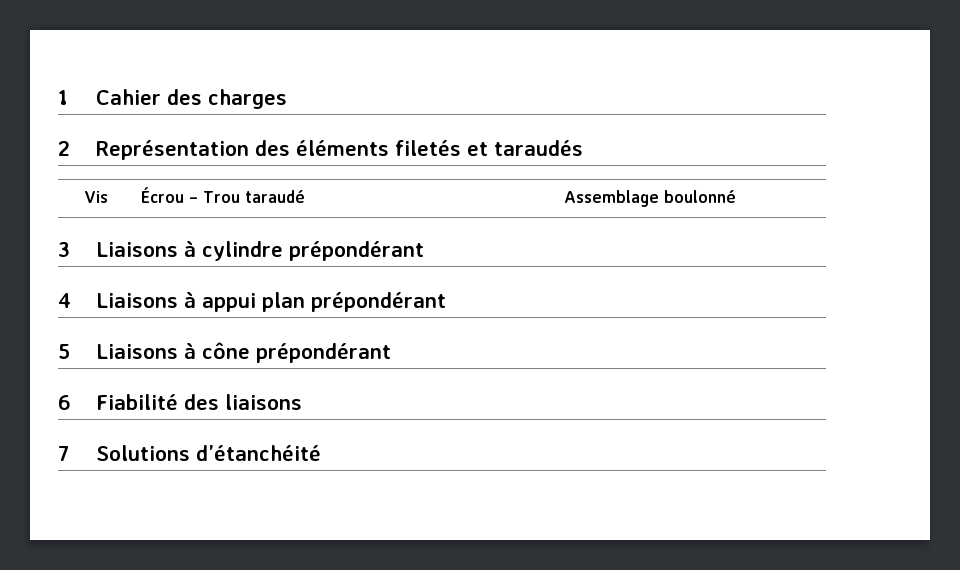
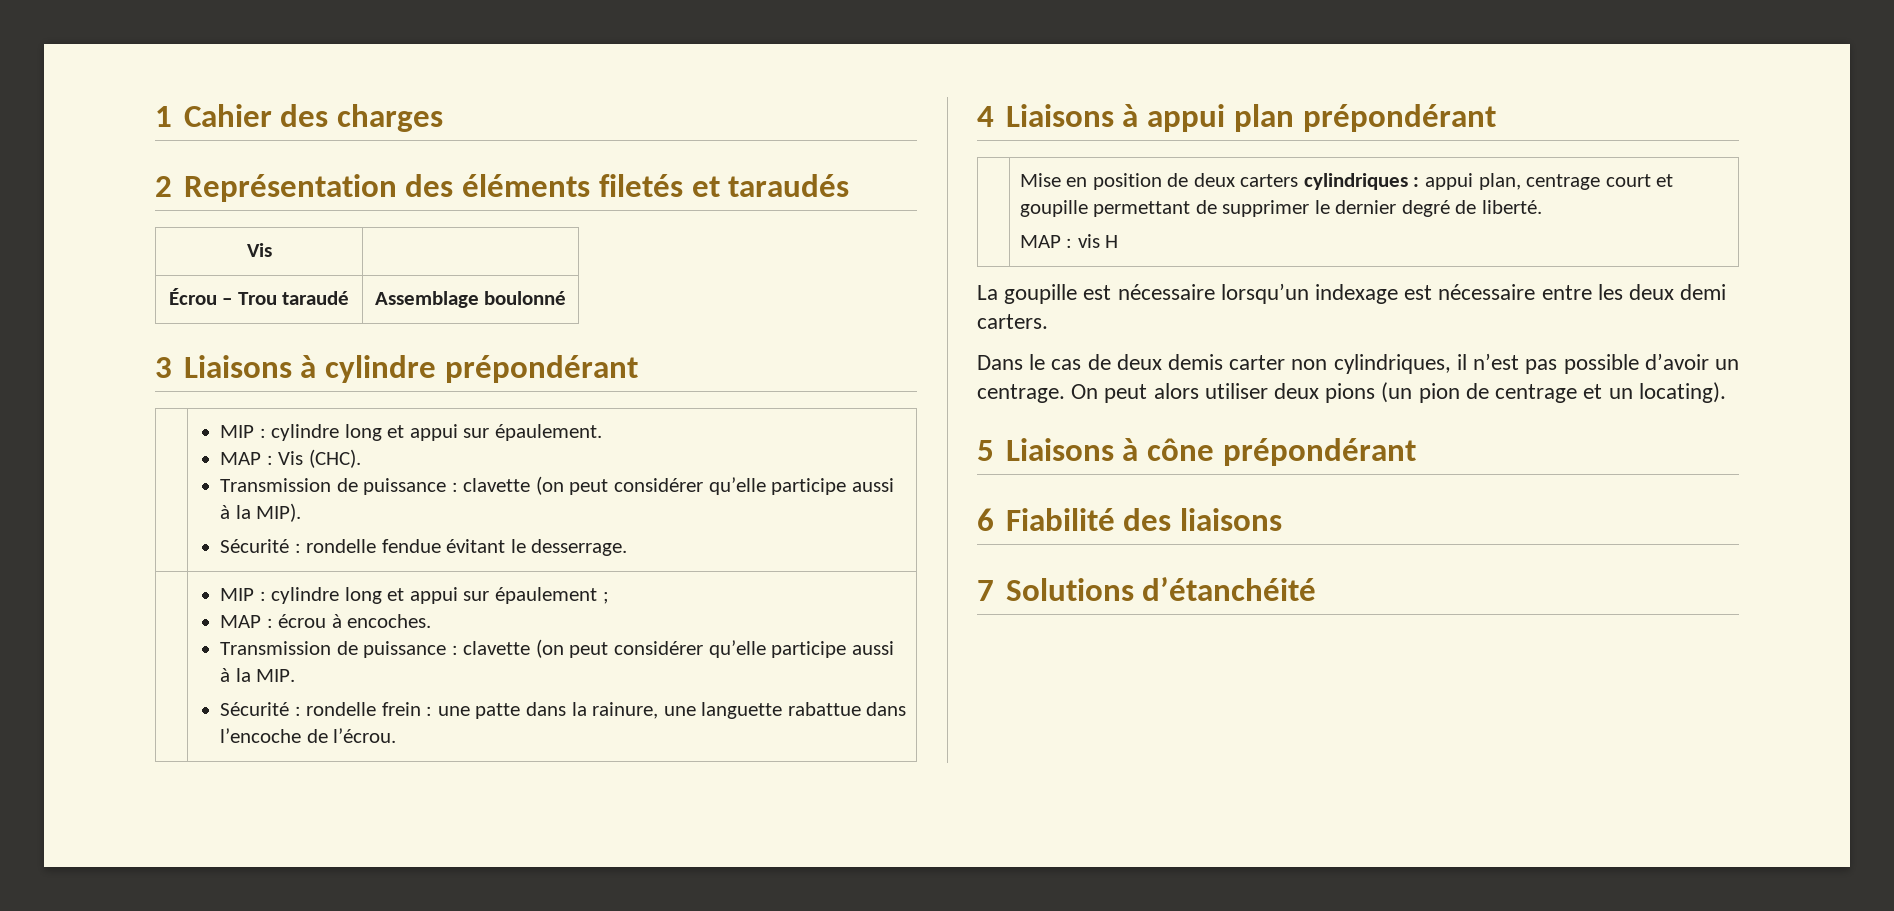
(108, 197) none -> (272, 250) //
(424, 251) none -> [220,424,603,441] [220,449,361,468] [220,476,894,495] [220,503,302,522] [220,539,628,556] [220,587,609,604] [220,614,432,628] [220,639,894,658] [220,668,296,682] [220,702,907,719] [220,728,397,743] // | MIP : cylindre long et appui sur épaulement. // MAP : Vis (CHC). // Transmission de puissance : clavette (on peut considérer qu’elle participe aussi à la MIP). // Sécurité : rondelle fendue évitant le desserrage. // | MIP : cylindre long et appui sur épaulement ; // MAP : écrou à encoches. // Transmission de puissance : clavette (on peut considérer qu’elle participe aussi à la MIP. // Sécurité : rondelle frein : une patte dans la rainure, une languette rabattue dans l’encoche de l’écrou.
(446, 302) none -> [1019,173,1674,190] [1019,200,1542,217] [1019,234,1119,248] [977,283,1727,304] [977,314,1048,329] [977,353,1739,374] [977,382,1726,403] // | Mise en position de deux carters cylindriques : appui plan, centrage court et goupille permettant de supprimer le dernier degré de liberté. // MAP : vis H // La goupille est nécessaire lorsqu’un indexage est nécessaire entre les deux demi carters. // Dans le cas de deux demis carter non cylindriques, il n’est pas possible d’avoir un centrage. On peut alors utiliser deux pions (un pion de centrage et un locating).

